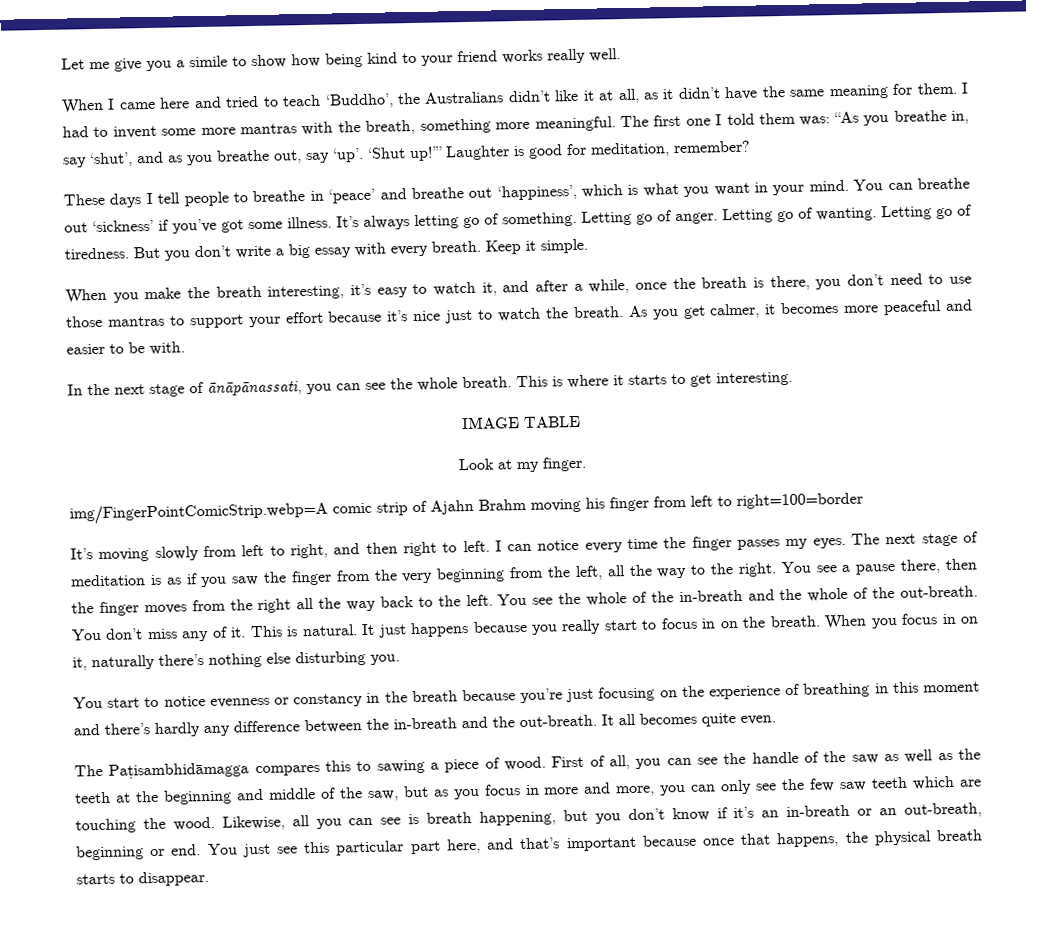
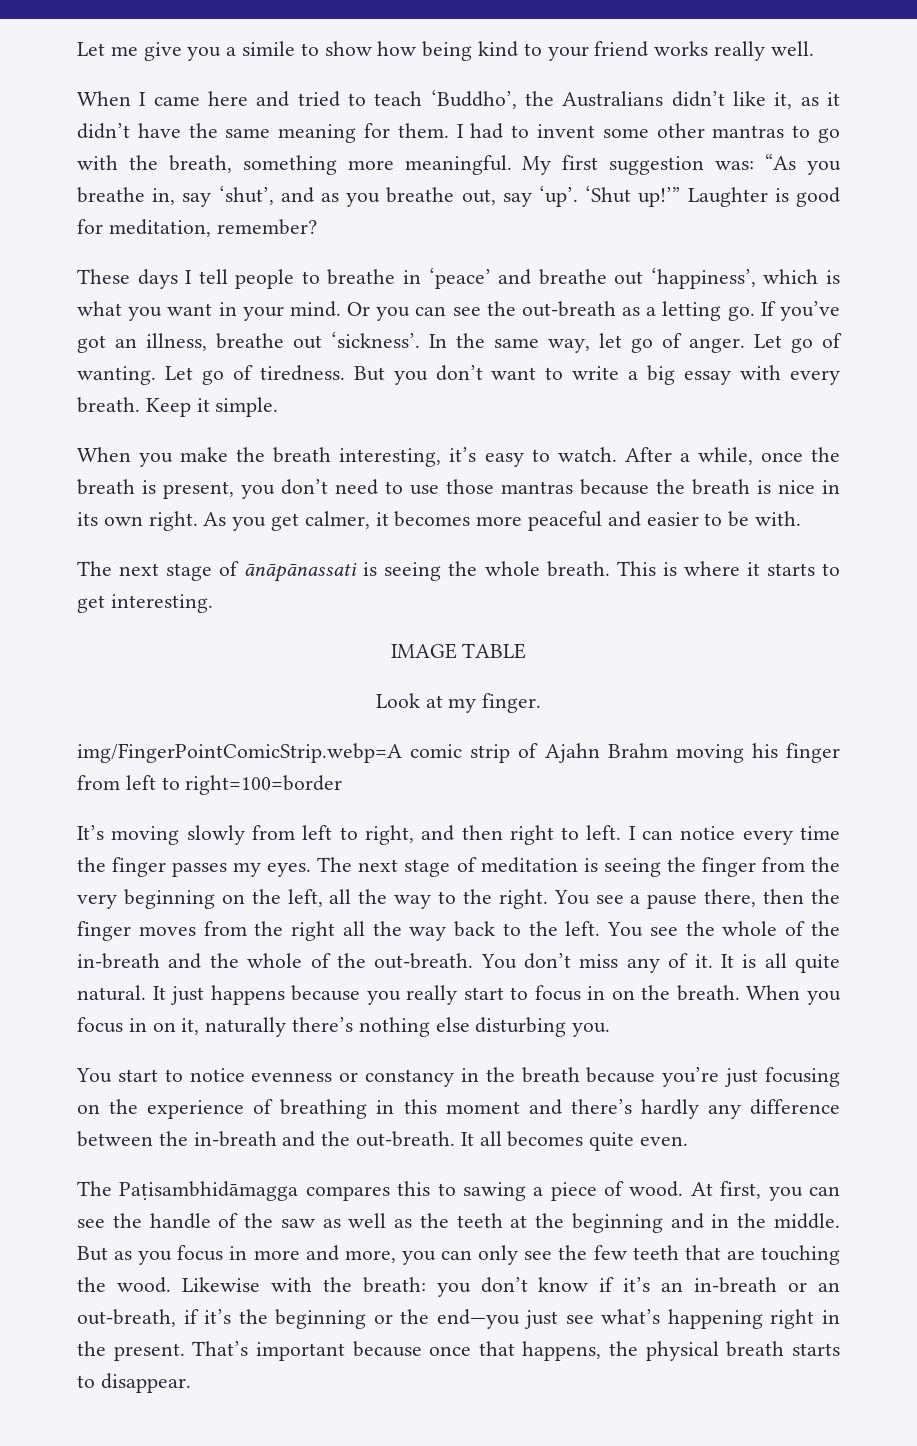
[582,88,640,104] it at all, -> [774,92,793,109] it,
[200,123,298,135] more mantras -> [656,123,840,143] other mantras to go
[619,112,796,128] The first one I told them -> [522,155,705,175] My first suggestion
[853,177,971,191] [64,210,632,234] You can breathe out ‘sickness’ if you’ve got some illness. It’s always letting go of something. Letting -> [347,301,840,321] [77,332,622,353] Or you can see the out-breath as a letting go. If you’ve got an illness, breathe out ‘sickness’. In the same way, let
[722,208,773,224] Letting -> [754,334,782,348] Let
[881,205,932,221] Letting -> [164,366,193,380] Let
(231, 251) none -> [491,367,564,380] want to
[433,280,569,296] watch it, and after -> [557,447,672,462] watch. After
[769,275,810,291] there, -> [163,481,234,499] present,
[169,306,624,329] to support your effort because it’s nice just to watch the breath. -> [580,479,840,495] [77,511,198,531] because the breath is nice in its own right.
[67,381,386,398] In the next stage of ānāpānassati, you can see -> [77,561,442,582] The next stage of ānāpānassati is seeing
[165,573,260,588] as if you saw -> [603,858,661,877] seeing
[509,566,545,579] from -> [221,894,245,904] on
[249,625,299,638] This is -> [720,953,840,973] It is all quite
[551,755,630,770] First of all, -> [690,1181,762,1199] At first,
[267,785,429,801] middle of the saw, but -> [711,1213,840,1229] [77,1246,108,1261] in the middle. But
[839,775,956,792] saw teeth which -> [632,1245,721,1260] teeth that
[221,809,588,831] Likewise, all you can see is breath happening, but -> [181,1277,426,1293] Likewise with the breath:
[76,837,561,861] beginning or end. You just see this particular part here, and that’s -> [183,1309,841,1329] [77,1341,249,1361] if it’s the beginning or the end—you just see what’s happening right in the present. That’s

